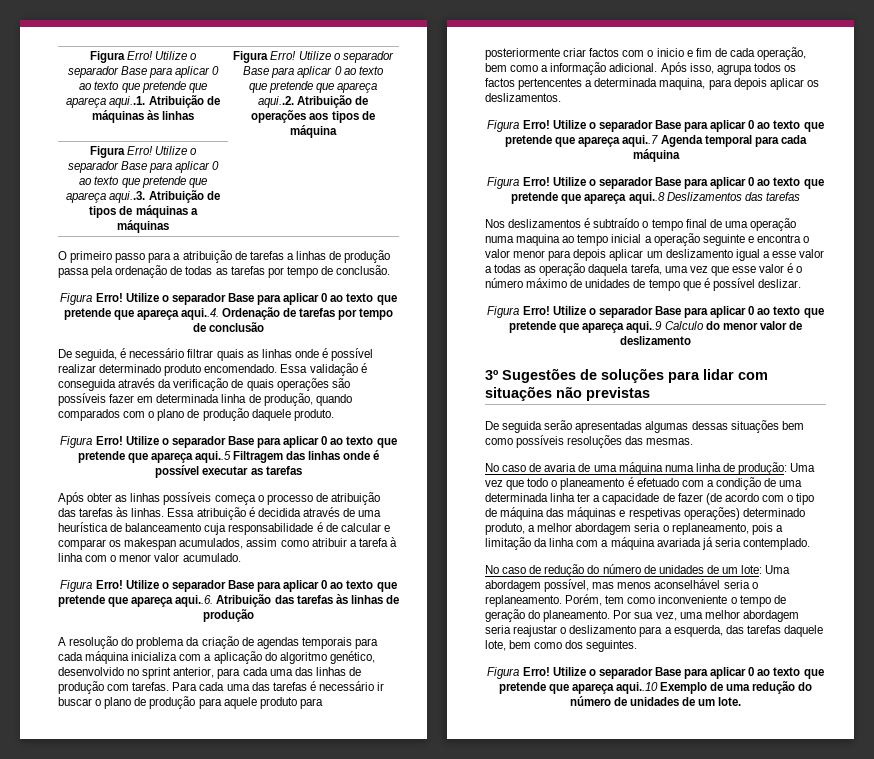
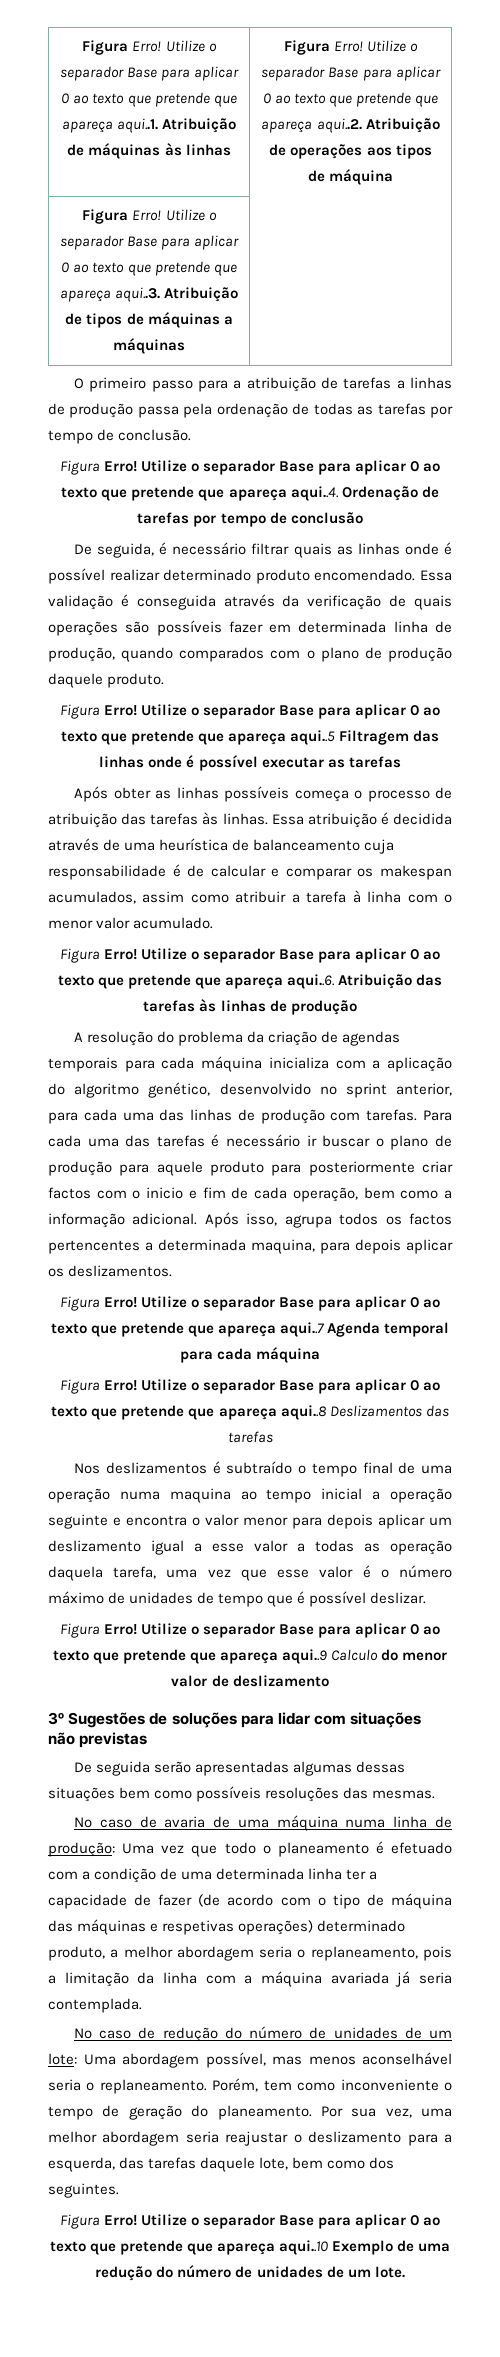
[742,538,810,550] contemplado. -> [48,1998,142,2013] contemplada.

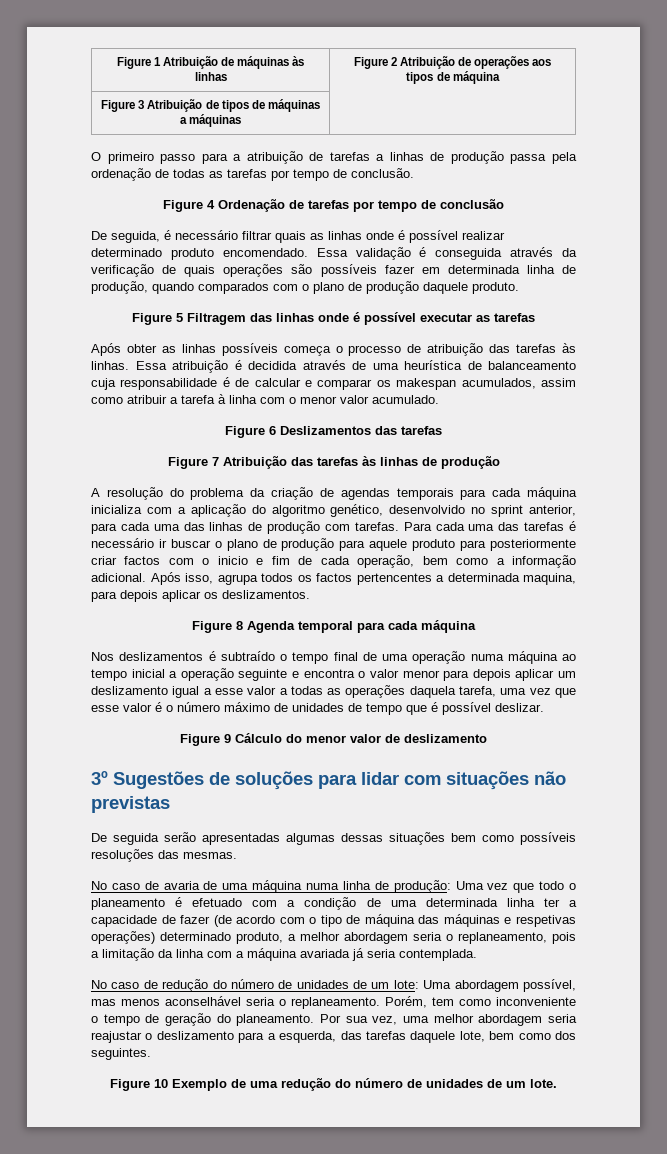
[82,40,217,55] [59,66,240,81] [61,92,237,107] [61,118,158,133] Figura Erro! Utilize o separador Base para aplicar 0 ao texto que pretende que apareça aqui..1. -> [116,57,161,69] Figure 1
[283,40,419,55] [261,66,441,81] [262,92,439,107] [261,118,362,133] Figura Erro! Utilize o separador Base para aplicar 0 ao texto que pretende que apareça aqui..2. -> [353,57,397,69] Figure 2
[82,209,217,224] [59,235,240,250] [61,261,237,276] [59,287,160,302] Figura Erro! Utilize o separador Base para aplicar 0 ao texto que pretende que apareça aqui..3. -> [101,100,145,112] Figure 3
[59,460,441,475] [61,486,339,501] Figura Erro! Utilize o separador Base para aplicar 0 ao texto que pretende que apareça aqui..4. -> [163,200,215,212] Figure 4
[59,704,441,719] [60,730,336,745] Figura Erro! Utilize o separador Base para aplicar 0 ao texto que pretende que apareça aqui..5 -> [132,313,183,325] Figure 5
[59,948,441,963] [57,974,336,989] Figura Erro! Utilize o separador Base para aplicar 0 ao texto que pretende que apareça aqui..6. -> [225,426,442,438] [167,457,219,469] Figure 6 Deslizamentos das tarefas // Figure 7
[59,1296,441,1311] [50,1322,325,1337] Figura Erro! Utilize o separador Base para aplicar 0 ao texto que pretende que apareça aqui..7 -> [192,621,243,633] Figure 8
[59,1379,441,1394] [51,1405,449,1420] [227,1431,273,1443] // Figura Erro! Utilize o separador Base para aplicar 0 ao texto que pretende que apareça aqui..8 Deslizamentos das tarefas -> (476, 626) none
[169,1488,231,1503] maquina -> [507,651,558,664] máquina
[390,1540,452,1555] operação -> [345,685,406,698] operações
[59,1623,441,1638] [52,1649,379,1664] Figura Erro! Utilize o separador Base para aplicar 0 ao texto que pretende que apareça aqui..9 Calculo -> [180,733,282,746] Figure 9 Cálculo
[59,2214,441,2229] [49,2240,330,2255] Figura Erro! Utilize o separador Base para aplicar 0 ao texto que pretende que apareça aqui..10 -> [110,1079,168,1091] Figure 10

